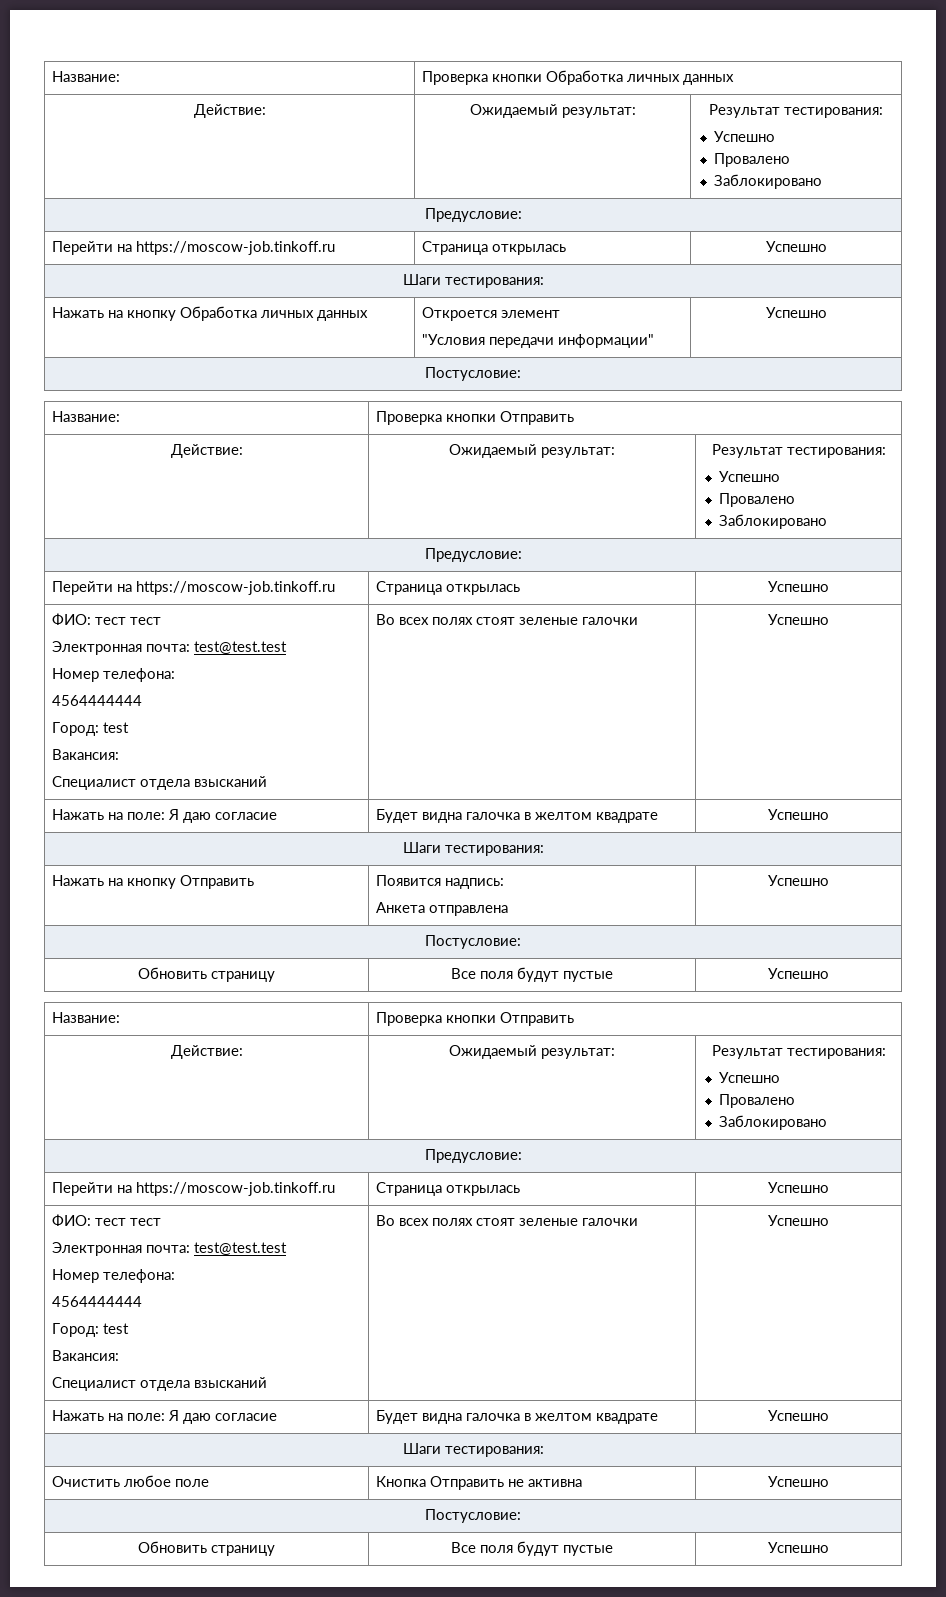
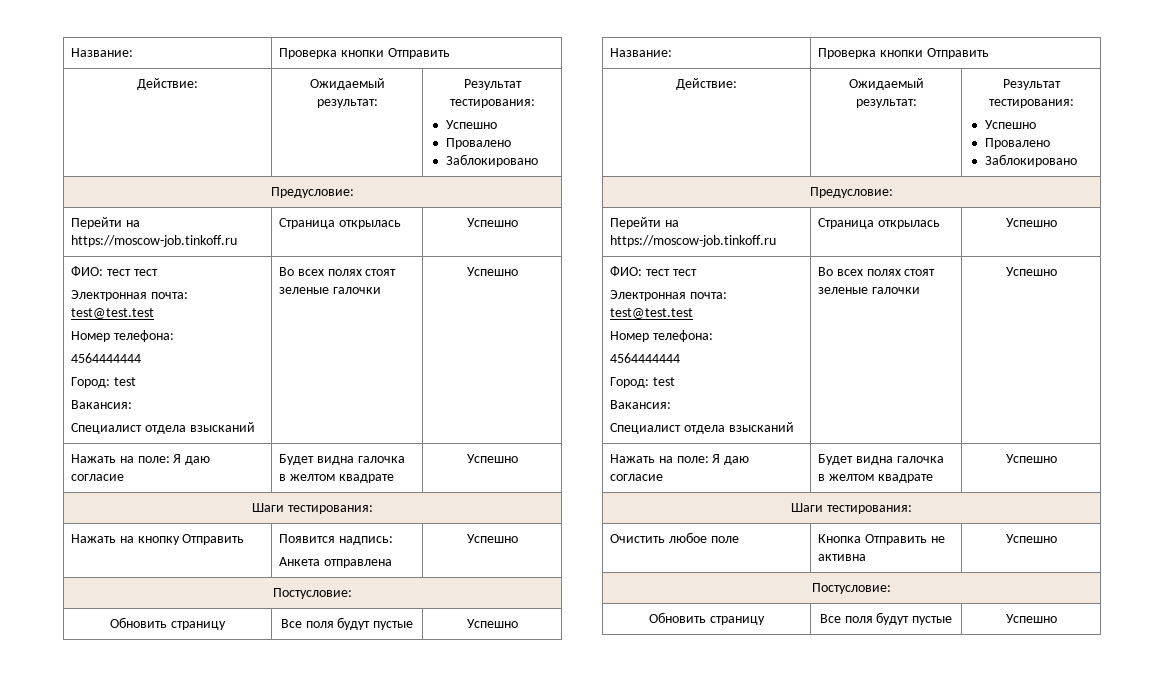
[51,71,120,82] [421,70,734,85] [193,104,266,118] [469,104,636,118] [709,104,883,118] [713,131,775,142] [713,153,790,167] [713,174,822,189] [424,208,522,222] [51,241,335,255] [421,241,566,255] [765,241,827,252] [402,274,544,288] [51,306,368,321] [421,307,560,321] [421,334,654,348] [765,307,827,318] [425,367,521,381] [51,411,120,422] Название: | Проверка кнопки Обработка личных данных // Действие: | Ожидаемый результат: | Результат тестирования: // Успешно // Провалено // Заблокировано // Предусловие: // Перейти на https://moscow-job.tinkoff.ru | Страница открылась | Успешно // Шаги тестирования: // Нажать на кнопку Обработка личных данных | Откроется элемент // "Условия передачи информации" | Успешно // Постусловие: // Название: -> [71,48,134,57] Название:

